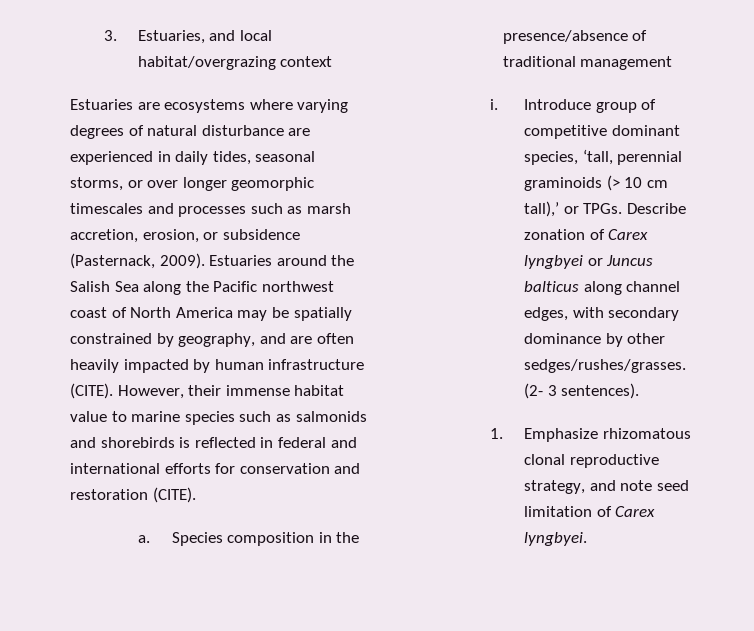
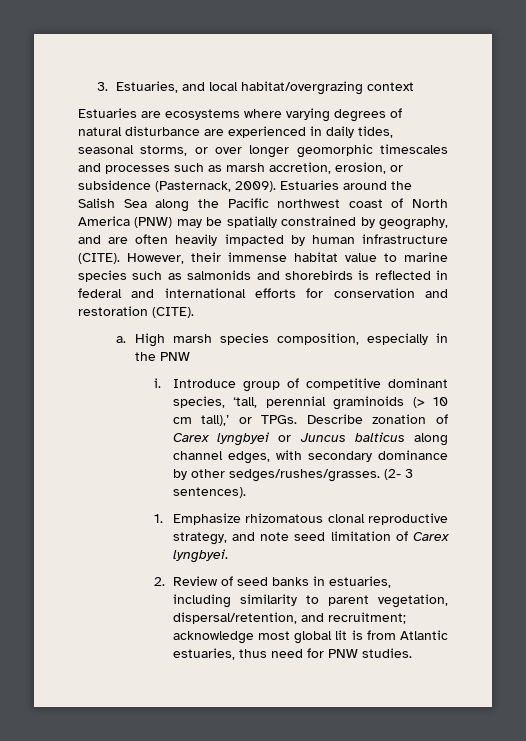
(233, 312) none -> [134,217,173,228] (PNW)
[171,532,360,546] [502,30,648,44] [502,56,673,70] Species composition in the presence/absence of traditional management -> [134,333,448,347] [134,352,190,361] High marsh species composition, especially in the PNW
(587, 539) none -> [153,576,391,588] [172,594,448,608] [172,612,406,624] [172,630,448,644] [172,648,412,660] // 2. Review of seed banks in estuaries, including similarity to parent vegetation, dispersal/retention, and recruitment; acknowledge most global lit is from Atlantic estuaries, thus need for PNW studies.

